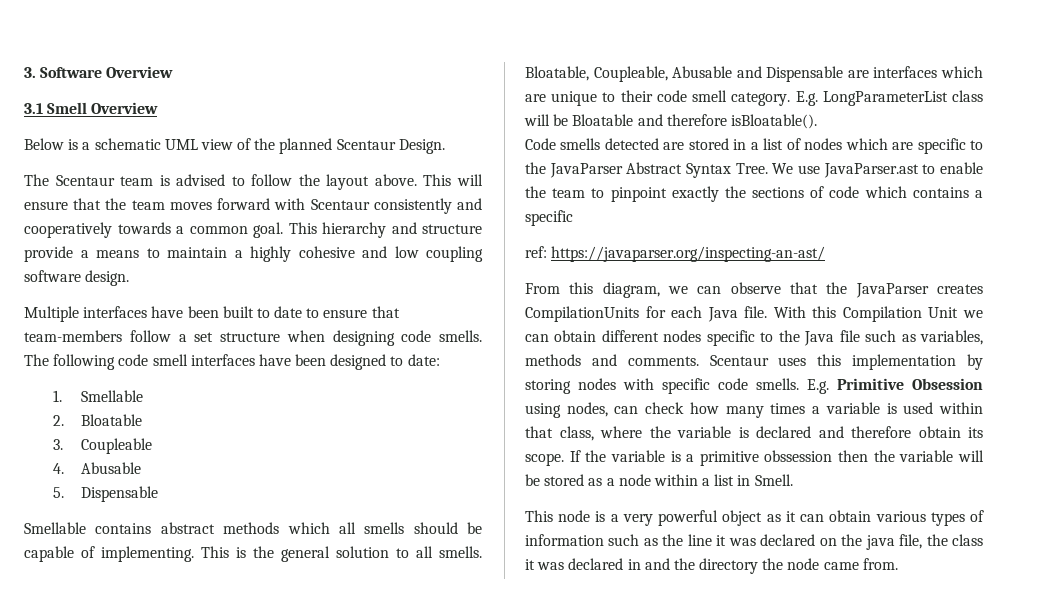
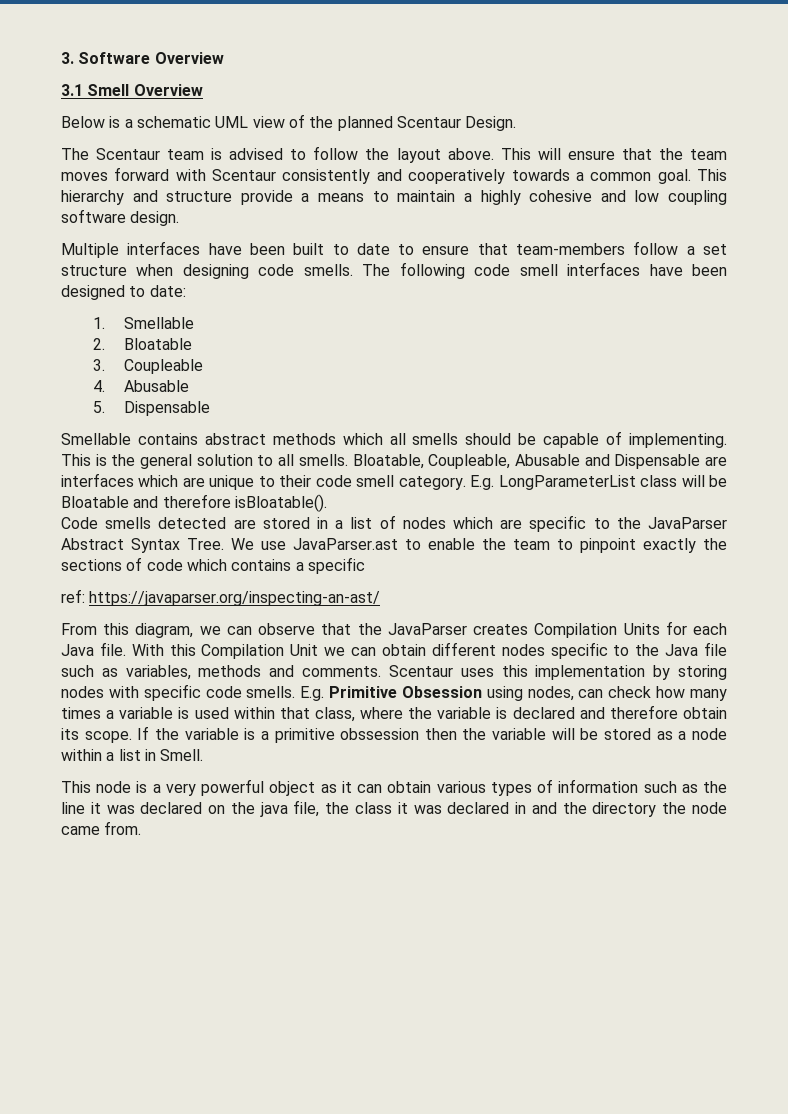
[525,306,639,322] CompilationUnits -> [534,623,660,638] Compilation Units

